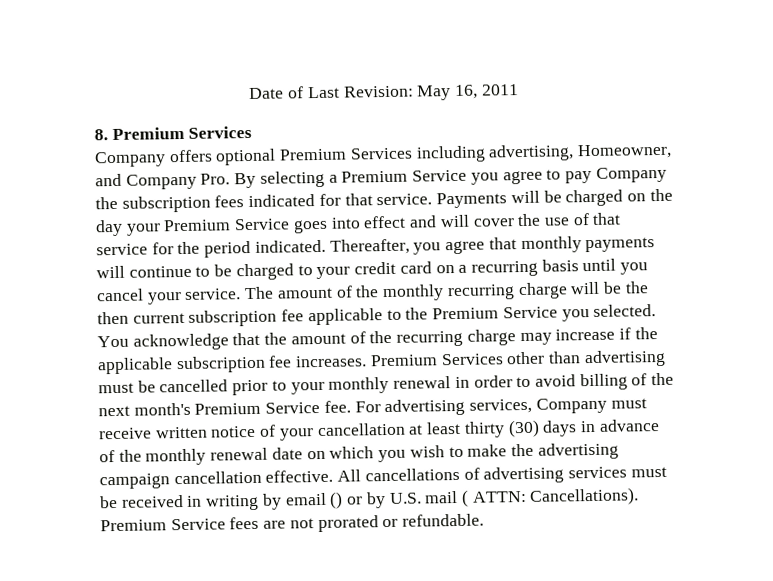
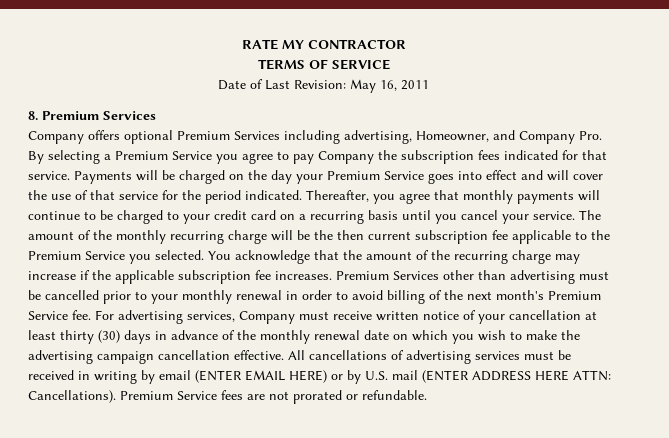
(249, 93) none -> [241,39,406,50] [257,59,390,70] RATE MY CONTRACTOR // TERMS OF SERVICE //
[329,491,344,509] () -> [195,370,327,383] (ENTER EMAIL HERE)
[460,489,469,507] ( -> [422,370,569,383] (ENTER ADDRESS HERE

